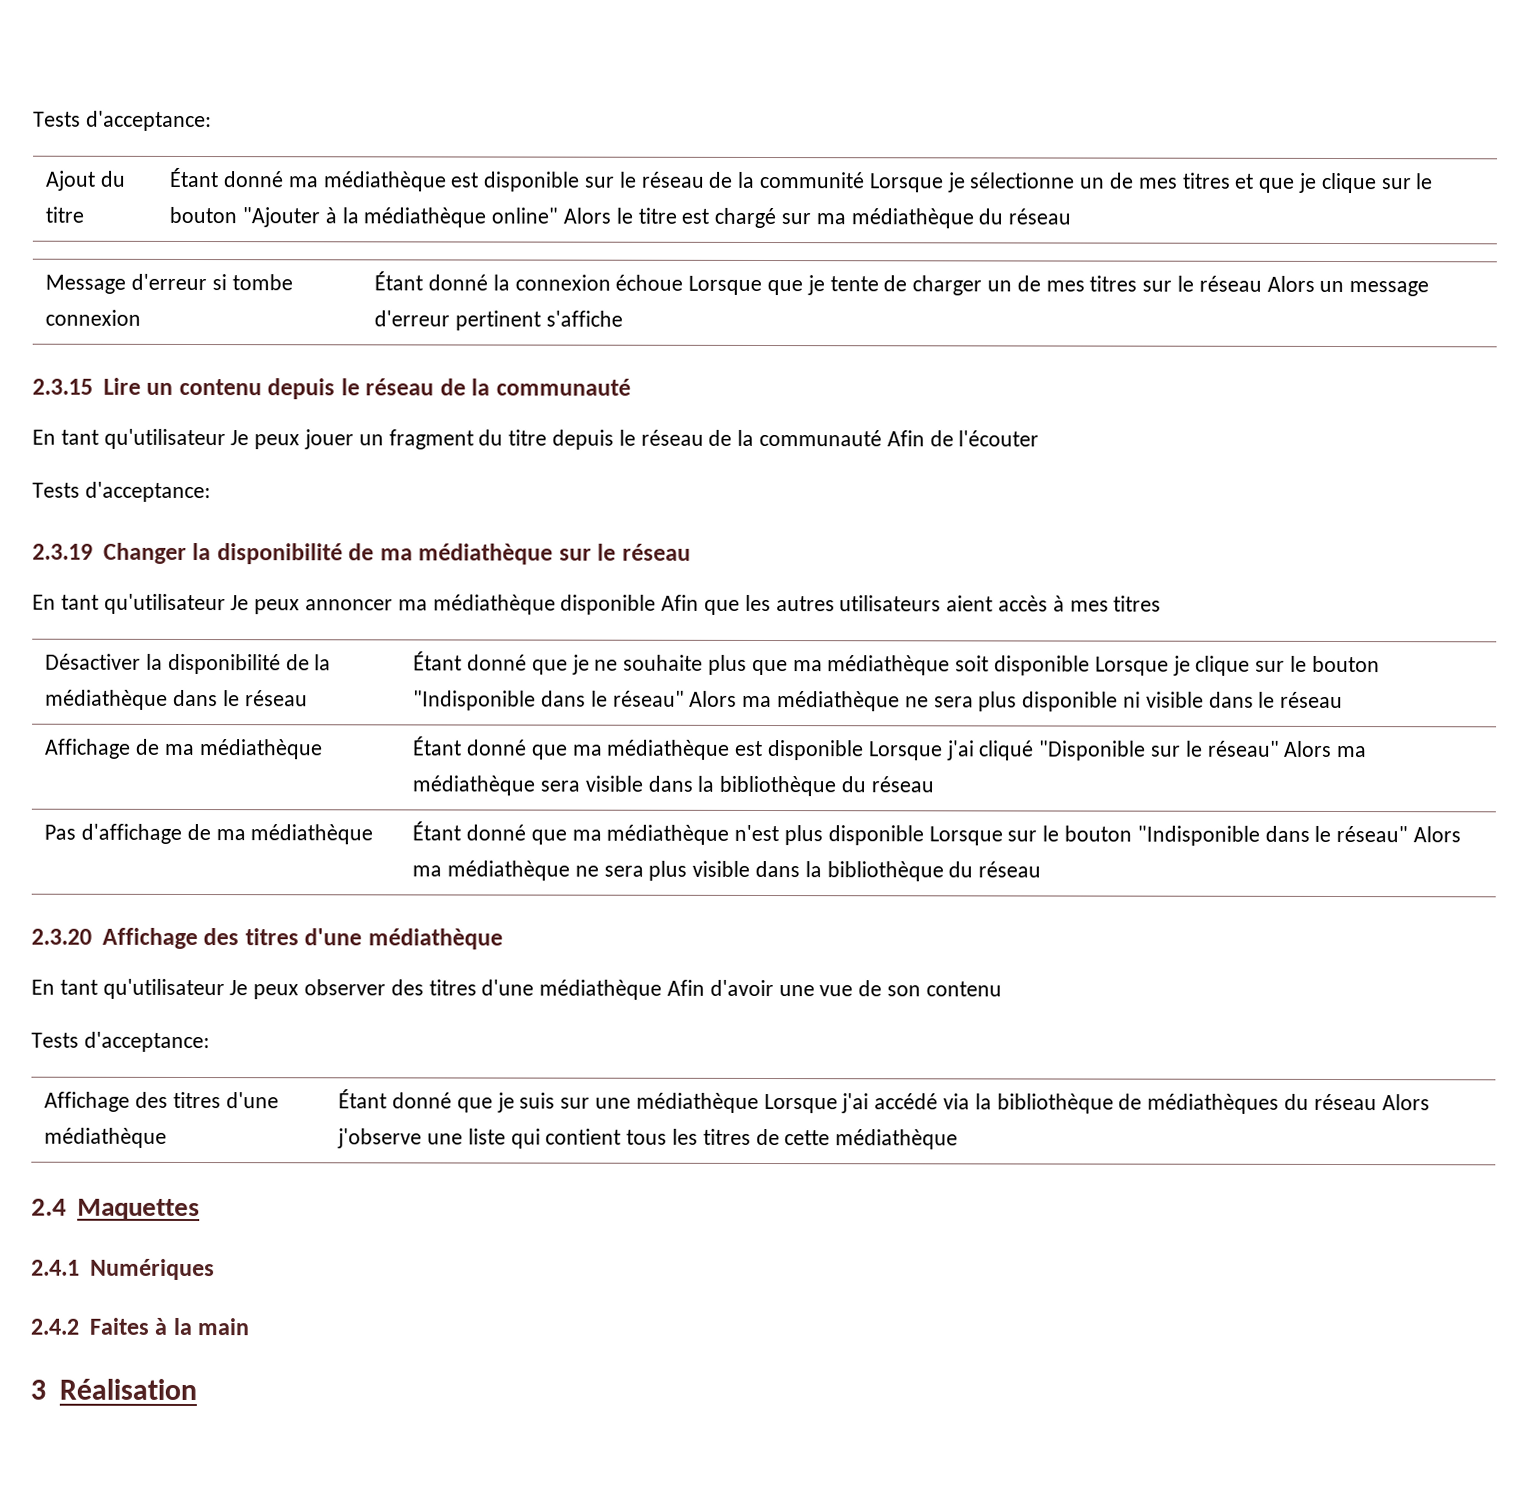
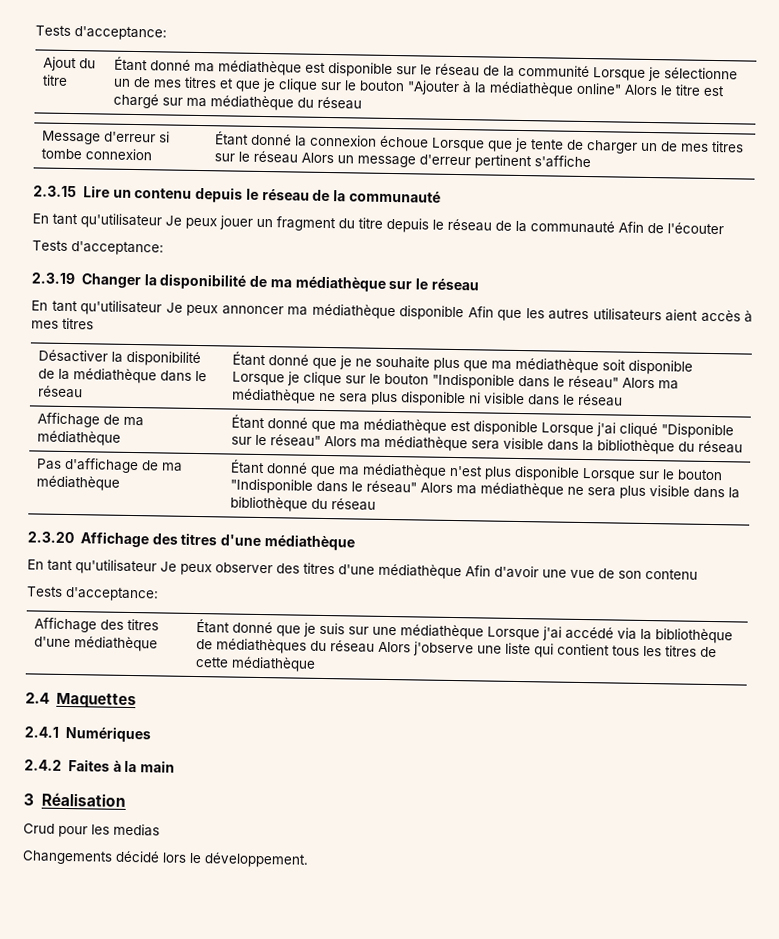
(197, 1389) none -> [23,823,160,838] [22,850,309,868] // Crud pour les medias // Changements décidé lors le développement.

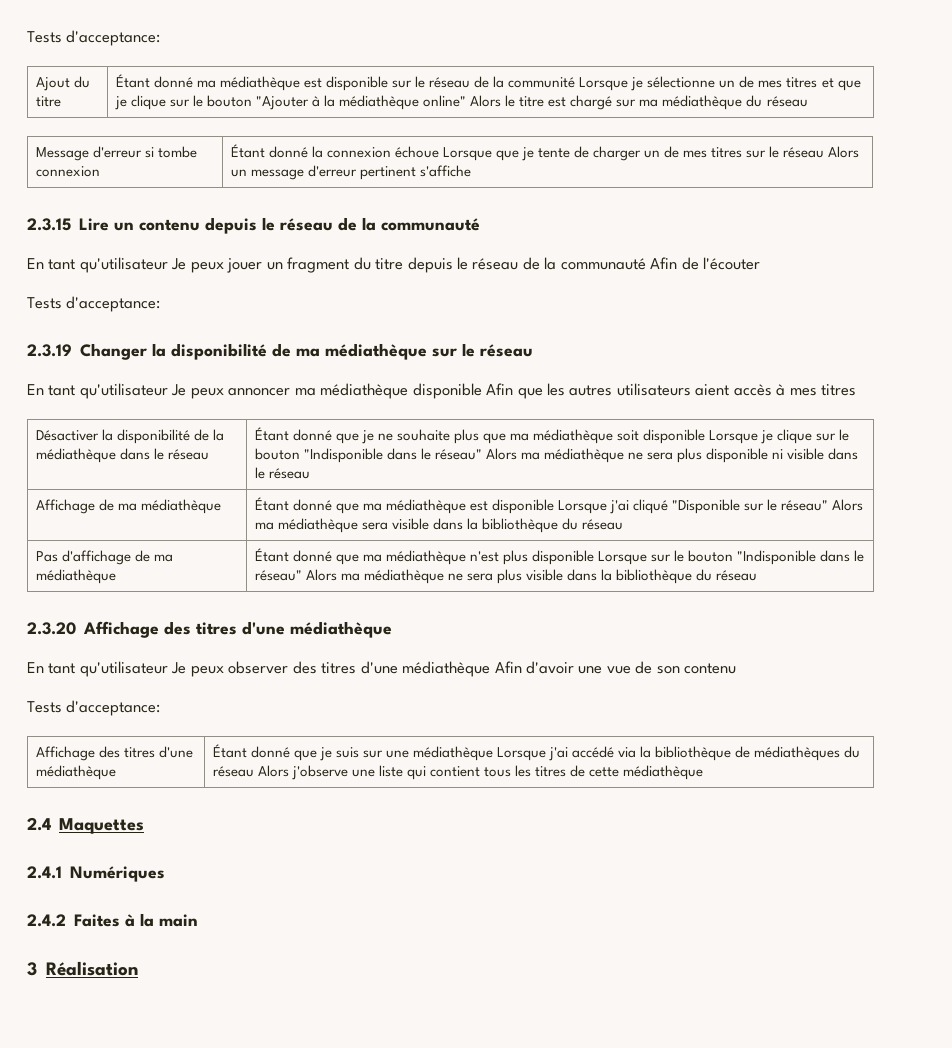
[23,823,160,838] [22,850,309,868] // Crud pour les medias // Changements décidé lors le développement. -> (138, 968) none

